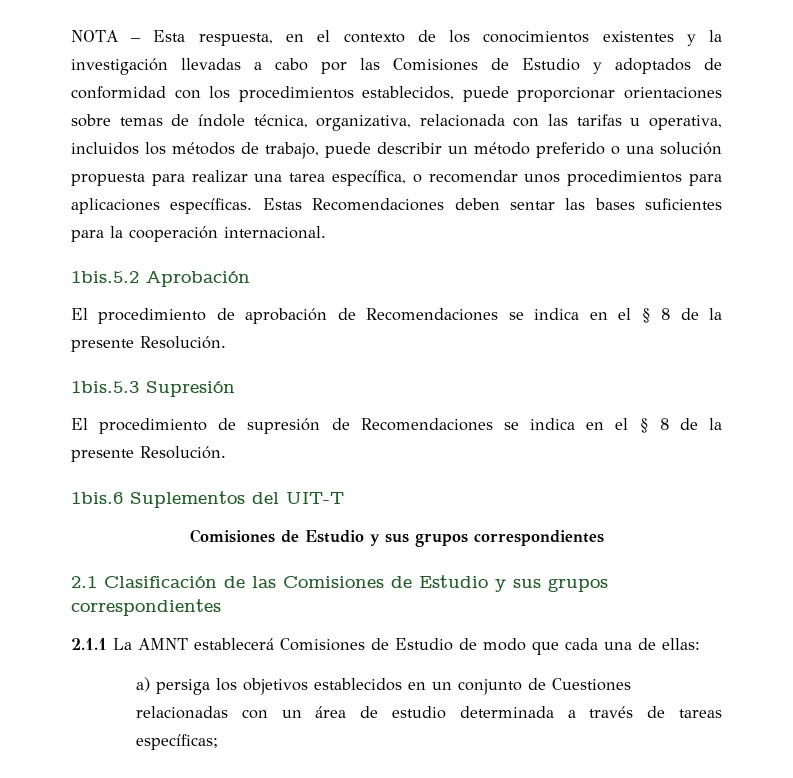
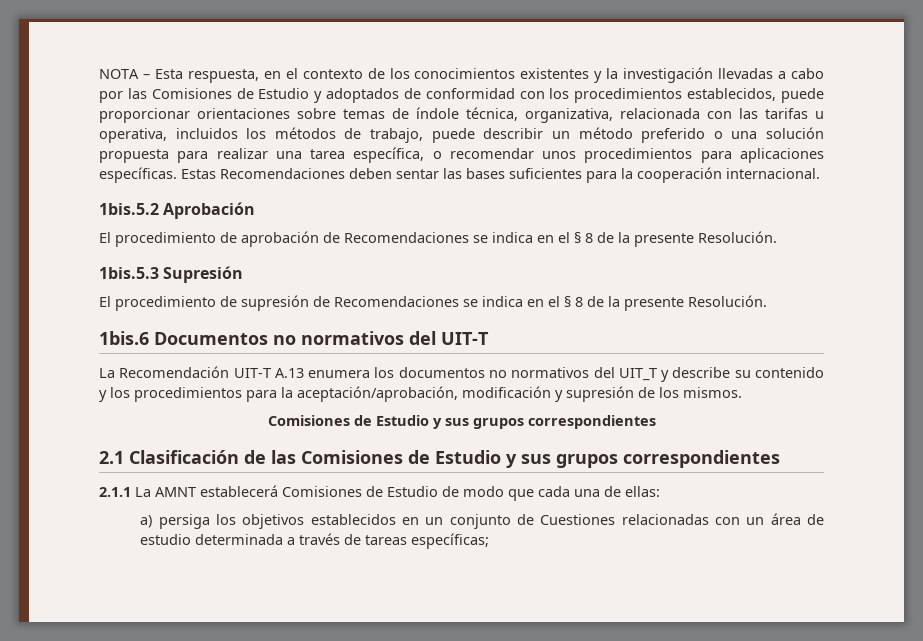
[130,491,245,508] Suplementos -> [154,331,404,345] Documentos no normativos
(344, 498) none -> [99,366,825,382] [99,386,742,402] // La Recomendación UIT-T A.13 enumera los documentos no normativos del UIT_T y describe su contenido y los procedimientos para la aceptación/aprobación, modificación y supresión de los mismos.

